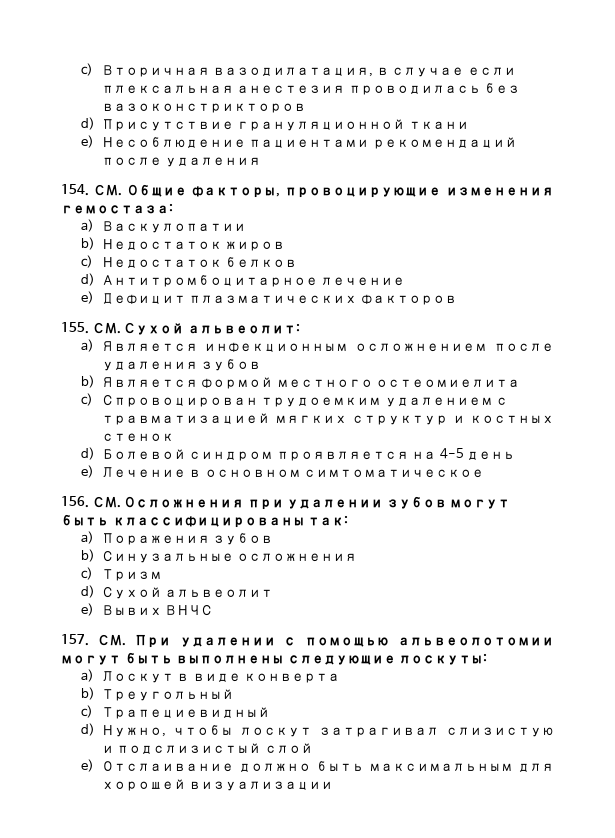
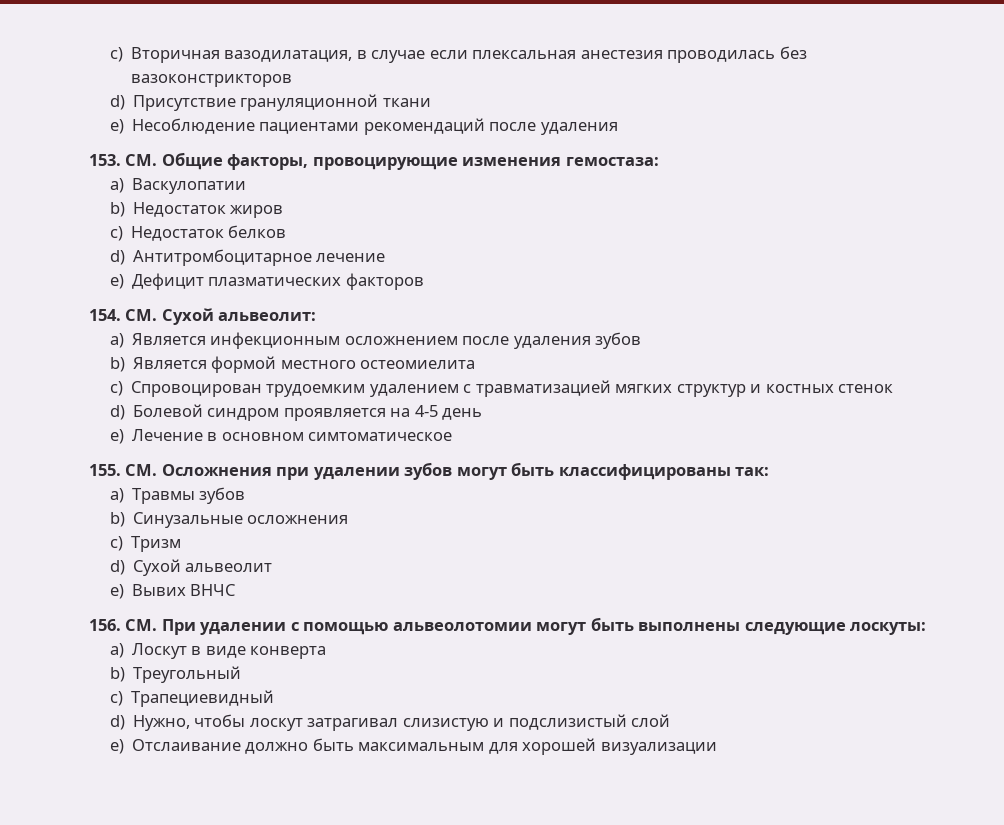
[61,184,89,196] 154. -> [89,154,121,166] 153.
[61,322,89,334] 155. -> [89,309,121,321] 154.
[61,496,89,508] 156. -> [89,464,121,476] 155.
[101,533,210,545] Поражения -> [132,488,196,504] Травмы
[61,634,89,646] 157. -> [89,619,121,631] 156.

